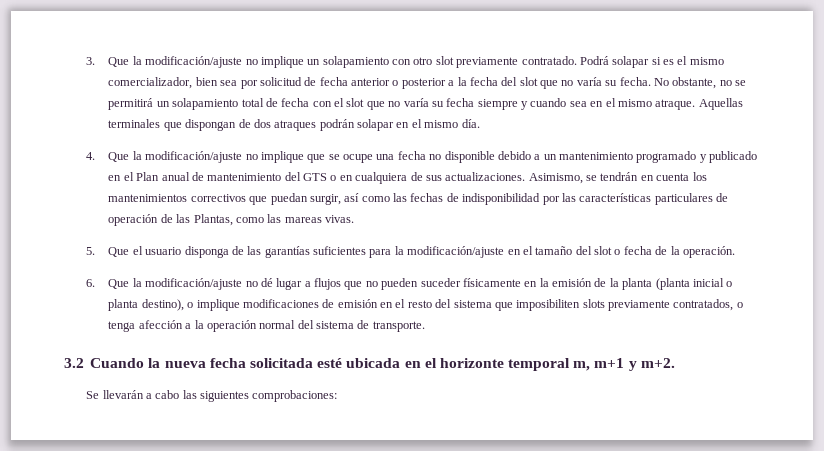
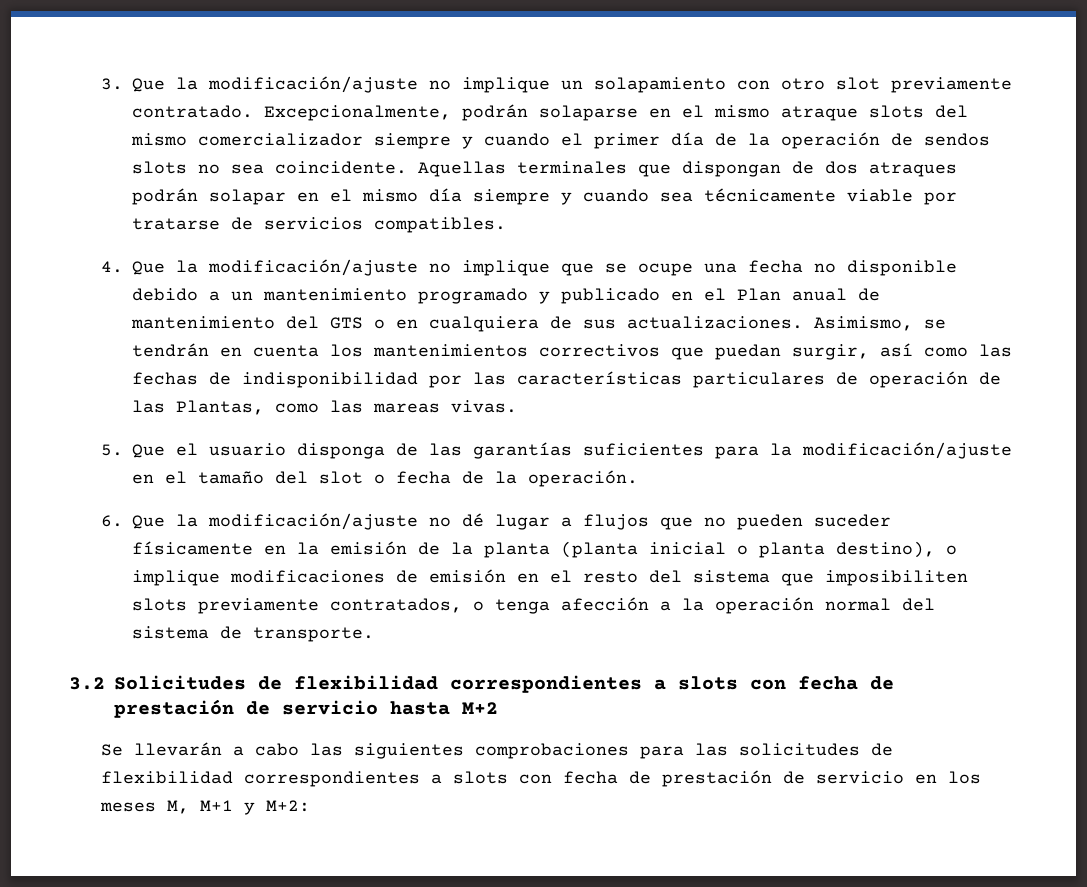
[579,56,724,68] [108,77,747,89] [108,98,696,110] Podrá solapar si es el mismo comercializador, bien sea por solicitud de fecha anterior o posterior a la fecha del slot que no varía su fecha. No obstante, no se permitirá un solapamiento total de fecha con el slot que no varía su fecha siempre y cuando sea en el mismo atraque. -> [264,104,969,121] [131,132,991,149] [132,161,408,174] Excepcionalmente, podrán solaparse en el mismo atraque slots del mismo comercializador siempre y cuando el primer día de la operación de sendos slots no sea coincidente.
[461,119,480,128] día. -> [429,188,958,205] [132,217,507,233] día siempre y cuando sea técnicamente viable por tratarse de servicios compatibles.
[90,358,675,371] Cuando la nueva fecha solicitada esté ubicada en el horizonte temporal m, m+1 y m+2. -> [114,675,894,693] [114,699,498,718] Solicitudes de flexibilidad correspondientes a slots con fecha de prestación de servicio hasta M+2
[252,390,338,402] comprobaciones: -> [474,743,893,759] [100,770,981,787] [99,800,310,815] comprobaciones para las solicitudes de flexibilidad correspondientes a slots con fecha de prestación de servicio en los meses M, M+1 y M+2:

